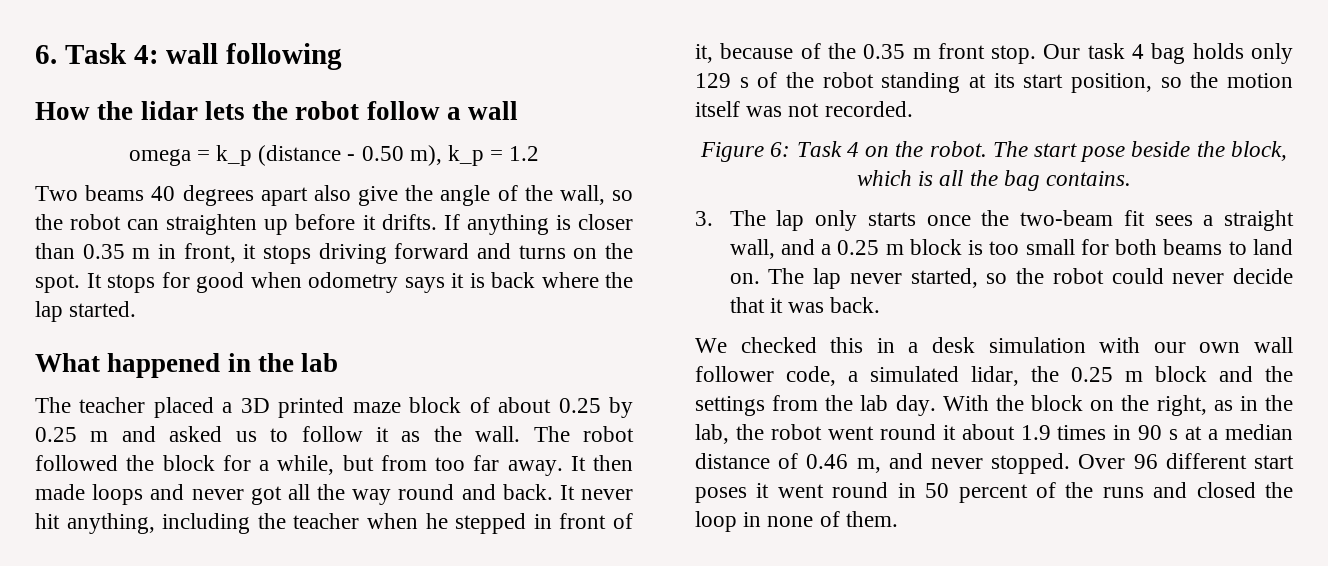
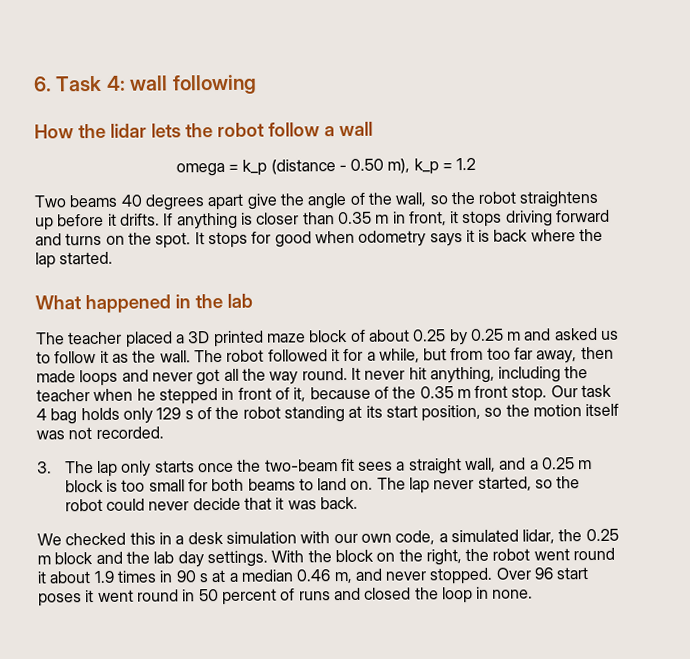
[313,185,351,201] also -> (245, 202) none
[127,214,258,235] can straighten -> [519,190,600,208] straightens
[126,455,215,471] the block -> [330,349,340,362] it
[507,456,586,476] away. It -> [536,350,578,364] away,
[398,484,553,500] round and back. -> [301,367,348,381] round.
[700,141,1287,162] [856,170,1132,191] // Figure 6: Task 4 on the robot. The start pose beside the block, which is all the bag contains. -> (164, 433) none
[1254,337,1293,353] [695,366,774,382] wall follower -> (392, 538) none
[695,395,936,416] settings from the lab day. -> [153,550,268,568] lab day settings.
[1213,395,1293,411] [695,424,729,444] as in the lab, -> (462, 557) none
[695,453,799,469] distance of -> (294, 575) none
[1165,453,1247,469] different -> (555, 573) none
[1065,482,1094,498] the -> (296, 594) none
[767,511,898,527] none of them. -> [492,589,534,599] none.

